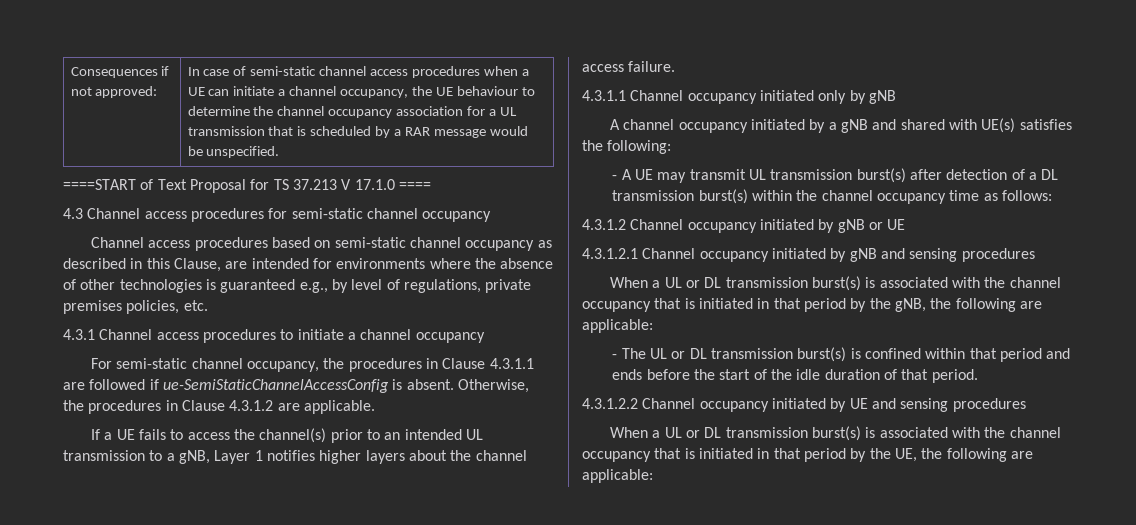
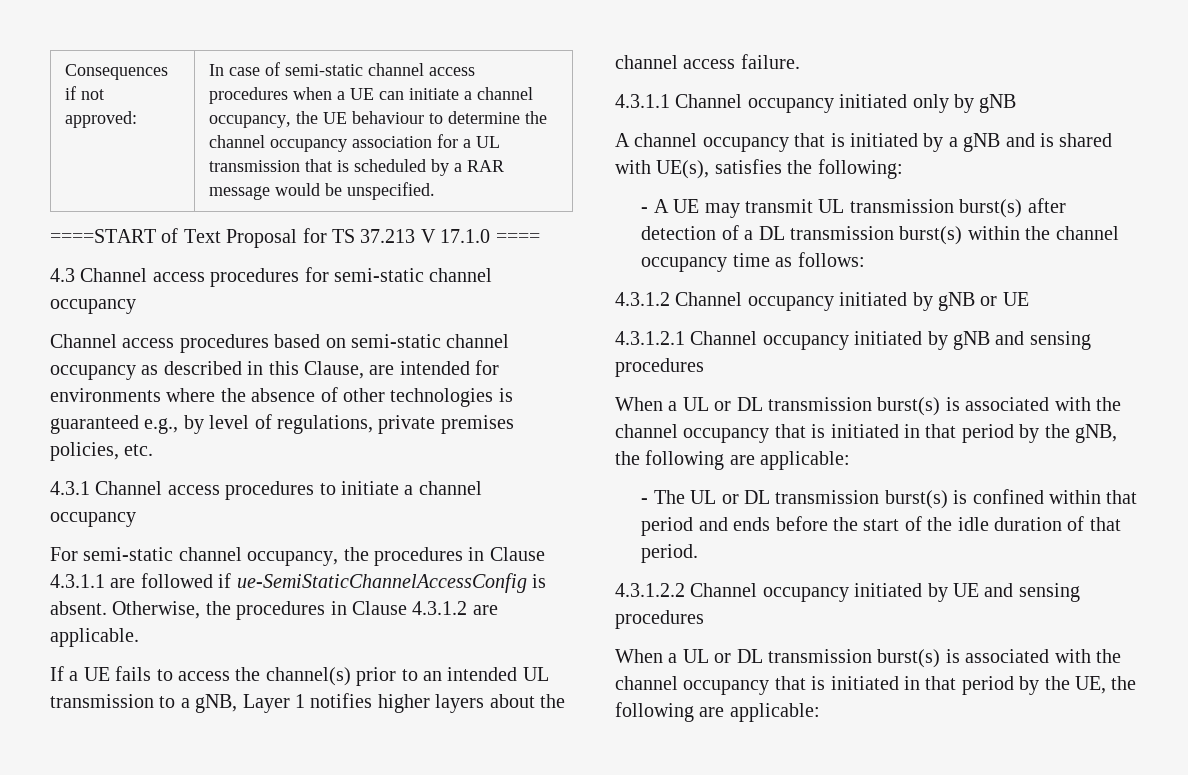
(748, 127) none -> [794,133,845,147] that is
(897, 124) none -> [1040,133,1054,147] is
[981,118,1016,133] UE(s) -> [656,160,710,179] UE(s),

